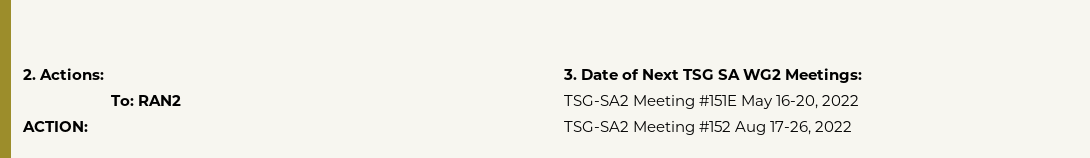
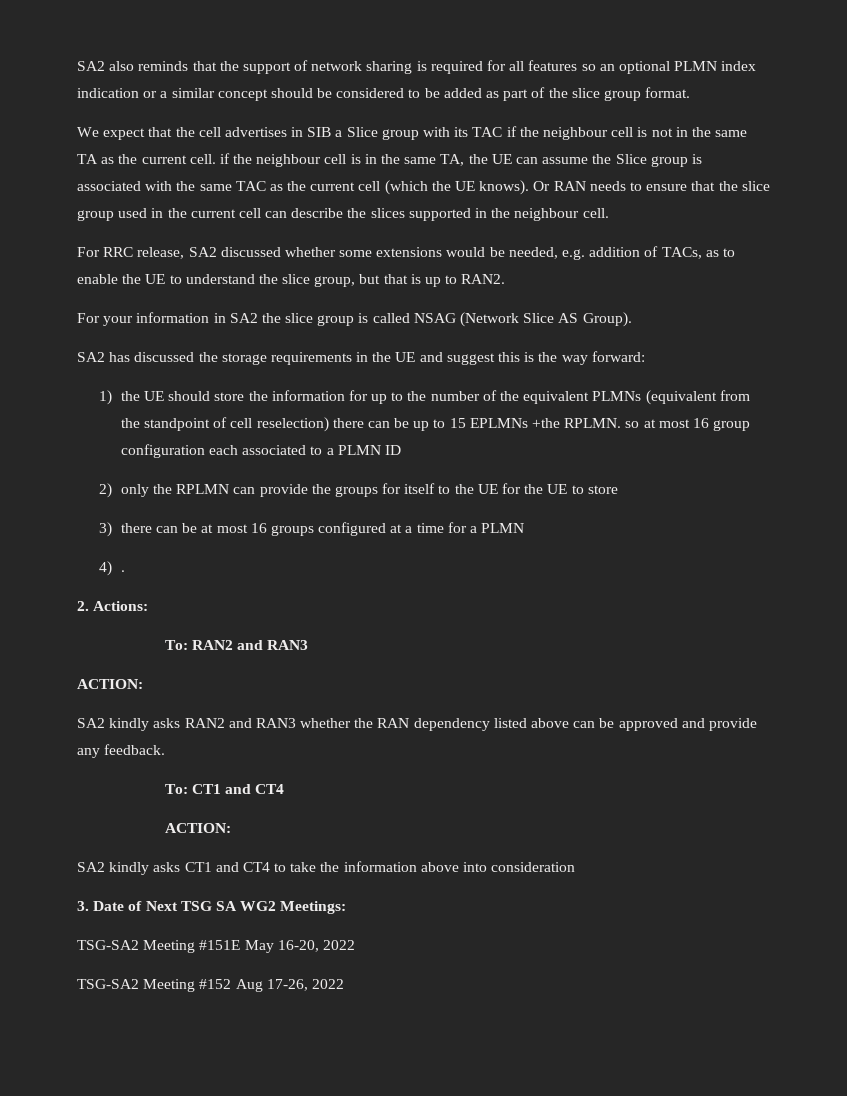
(23, 74) none -> [77,60,757,74] [77,87,691,101] [77,126,748,140] [77,153,702,167] [77,180,770,195] [77,208,609,221] [77,246,735,260] [77,274,506,287] [77,312,632,327] [77,351,645,365] [98,390,750,405] [120,417,751,432] [120,444,401,458] [98,483,618,498] [98,522,525,537] [98,561,125,576] SA2 also reminds that the support of network sharing is required for all features so an optional PLMN index indication or a similar concept should be considered to be added as part of the slice group format. // We expect that the cell advertises in SIB a Slice group with its TAC if the neighbour cell is not in the same TA as the current cell. if the neighbour cell is in the same TA, the UE can assume the Slice group is associated with the same TAC as the current cell (which the UE knows). Or RAN needs to ensure that the slice group used in the current cell can describe the slices supported in the neighbour cell. // For RRC release, SA2 discussed whether some extensions would be needed, e.g. addition of TACs, as to enable the UE to understand the slice group, but that is up to RAN2. // For your information in SA2 the slice group is called NSAG (Network Slice AS Group). // SA2 has discussed the storage requirements in the UE and suggest this is the way forward: // 1) the UE should store the information for up to the number of the equivalent PLMNs (equivalent from the standpoint of cell reselection) there can be up to 15 EPLMNs +the RPLMN. so at most 16 group configuration each associated to a PLMN ID // 2) only the RPLMN can provide the groups for itself to the UE for the UE to store // 3) there can be at most 16 groups configured at a time for a PLMN // 4) . //
[22,121,88,132] // ACTION: -> [237,640,309,650] [77,679,143,689] [77,718,757,731] [77,744,166,758] [164,784,285,794] [164,823,231,833] [77,861,576,875] and RAN3 // ACTION: // SA2 kindly asks RAN2 and RAN3 whether the RAN dependency listed above can be approved and provide any feedback. // To: CT1 and CT4 // ACTION: // SA2 kindly asks CT1 and CT4 to take the information above into consideration

